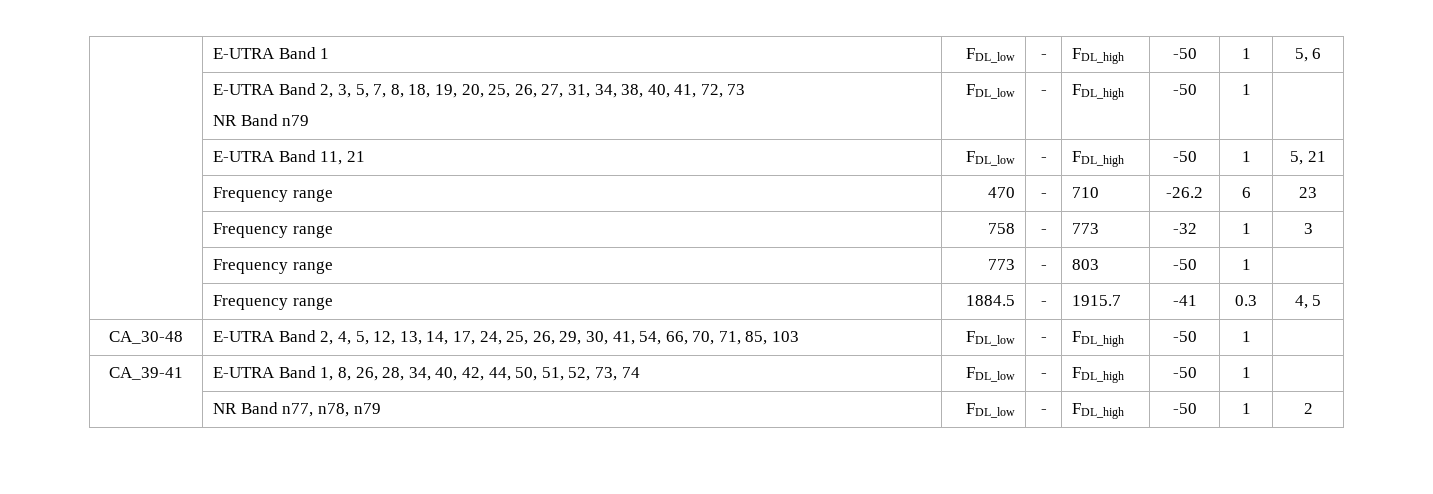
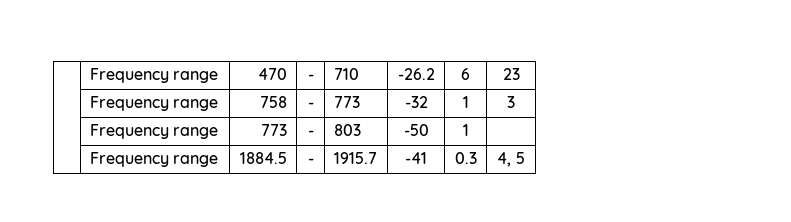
[213,47,330,59] [965,48,1015,63] [1040,54,1047,59] [1072,48,1125,64] [1172,48,1197,59] [1241,48,1251,59] [1294,48,1322,62] [213,83,746,98] [213,114,310,126] [965,84,1015,99] [1040,90,1047,95] [1072,84,1125,100] [1172,84,1197,95] [1241,84,1251,95] [213,150,366,165] [965,151,1015,166] [1040,157,1047,162] [1072,151,1125,167] [1172,151,1197,162] [1241,151,1251,162] [1290,151,1326,165] | E-UTRA Band 1 | FDL_low | - | FDL_high | -50 | 1 | 5, 6 // | E-UTRA Band 2, 3, 5, 7, 8, 18, 19, 20, 25, 26, 27, 31, 34, 38, 40, 41, 72, 73 // NR Band n79 | FDL_low | - | FDL_high | -50 | 1 | // | E-UTRA Band 11, 21 | FDL_low | - | FDL_high | -50 | 1 | 5, 21 // -> (89, 75) none
[109,331,183,344] [213,330,800,345] [965,331,1015,346] [1040,337,1047,342] [1072,331,1125,347] [1172,331,1197,342] [1241,331,1251,342] [109,367,183,380] [213,366,640,381] [965,367,1015,382] [1040,373,1047,378] [1072,367,1125,383] [1172,367,1197,378] [1241,367,1251,378] [213,402,381,417] [965,403,1015,418] [1040,409,1047,414] [1072,403,1125,419] [1172,403,1197,414] [1241,403,1251,414] [1303,403,1313,414] // CA_30-48 | E-UTRA Band 2, 4, 5, 12, 13, 14, 17, 24, 25, 26, 29, 30, 41, 54, 66, 70, 71, 85, 103 | FDL_low | - | FDL_high | -50 | 1 | // CA_39-41 | E-UTRA Band 1, 8, 26, 28, 34, 40, 42, 44, 50, 51, 52, 73, 74 | FDL_low | - | FDL_high | -50 | 1 | // | NR Band n77, n78, n79 | FDL_low | - | FDL_high | -50 | 1 | 2 -> (525, 158) none

